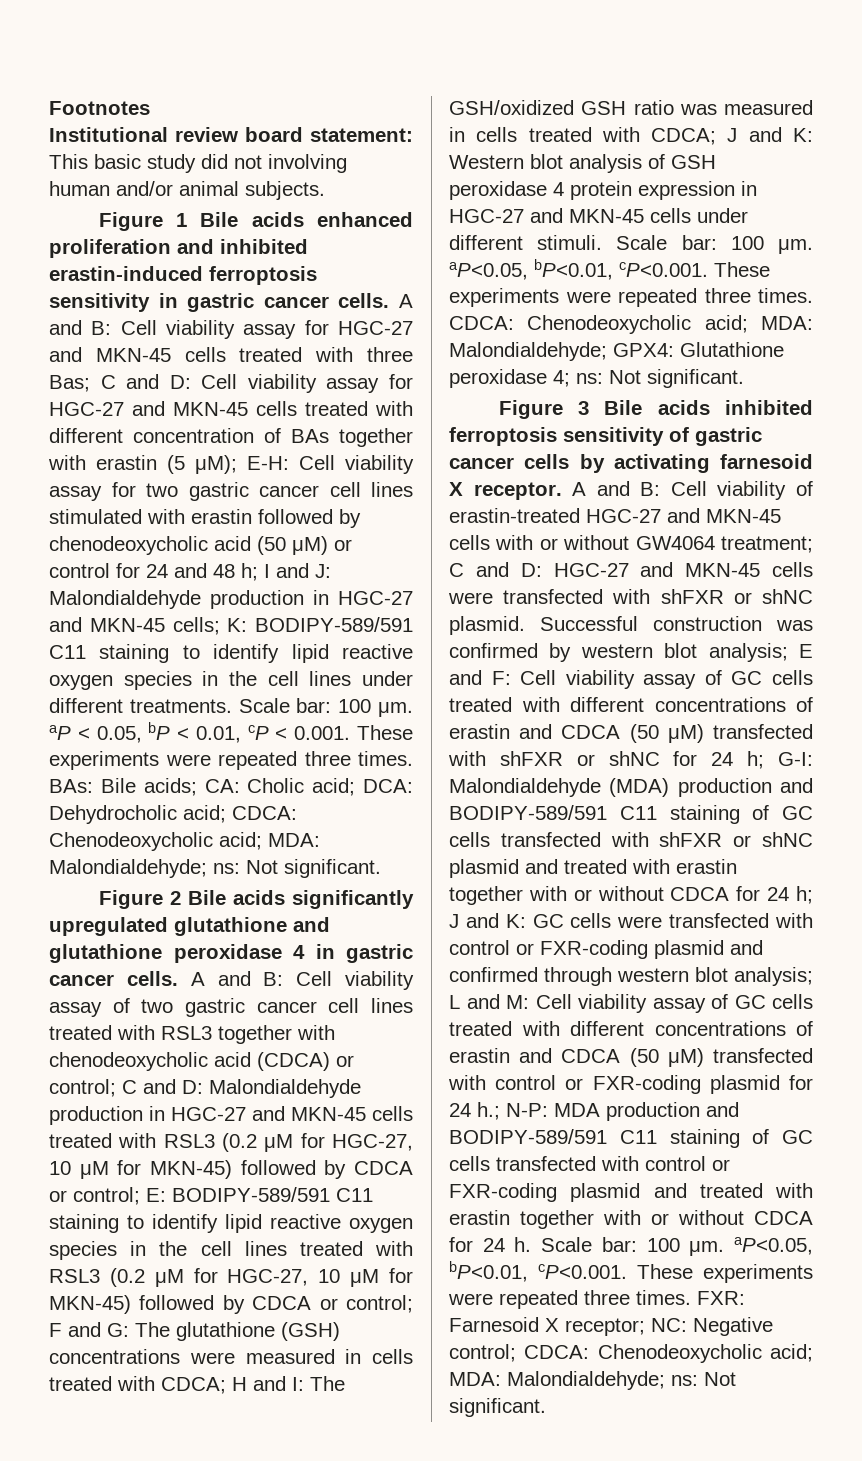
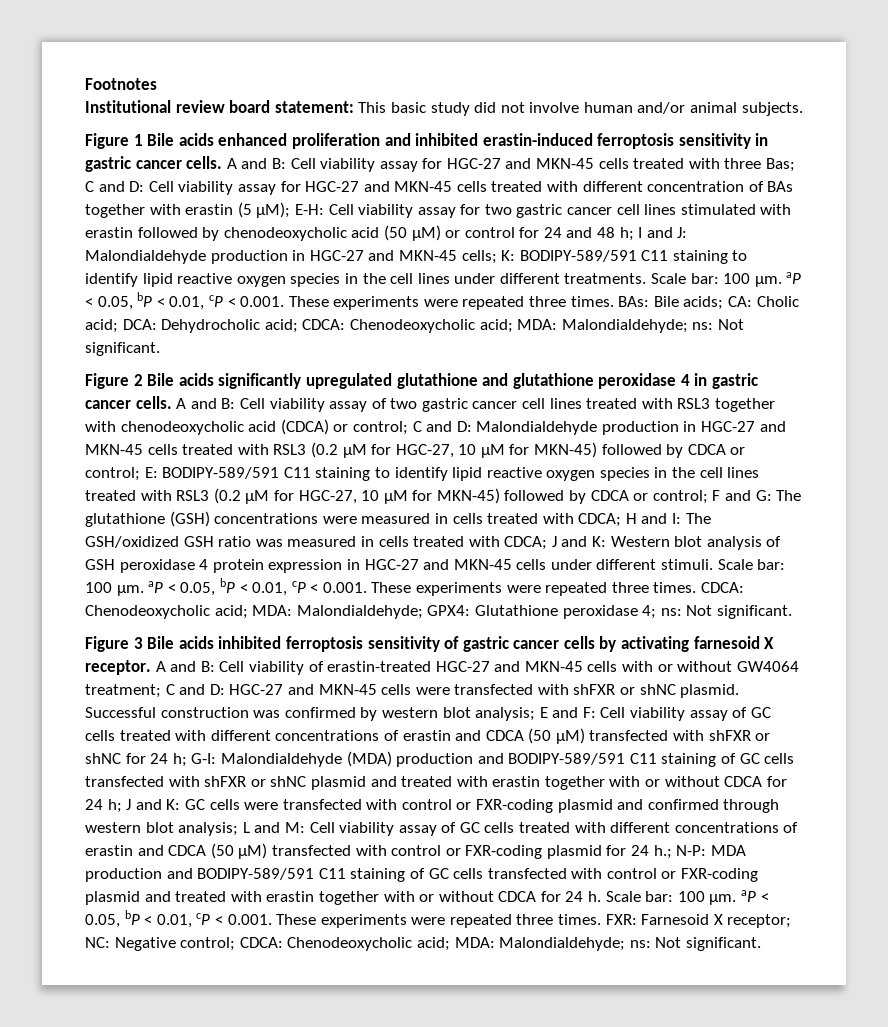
[268,154,347,173] involving -> [529,102,580,113] involve
[449,259,708,280] aP<0.05, bP<0.01, cP<0.001. -> [148,578,367,596] aP < 0.05, bP < 0.01, cP < 0.001.
[734,1237,813,1255] [449,1261,627,1282] aP<0.05, bP<0.01, cP<0.001. -> [741,890,769,902] [85,910,272,928] aP < 0.05, bP < 0.01, cP < 0.001.

